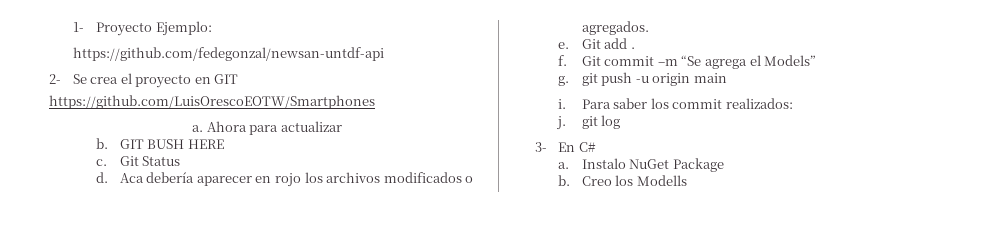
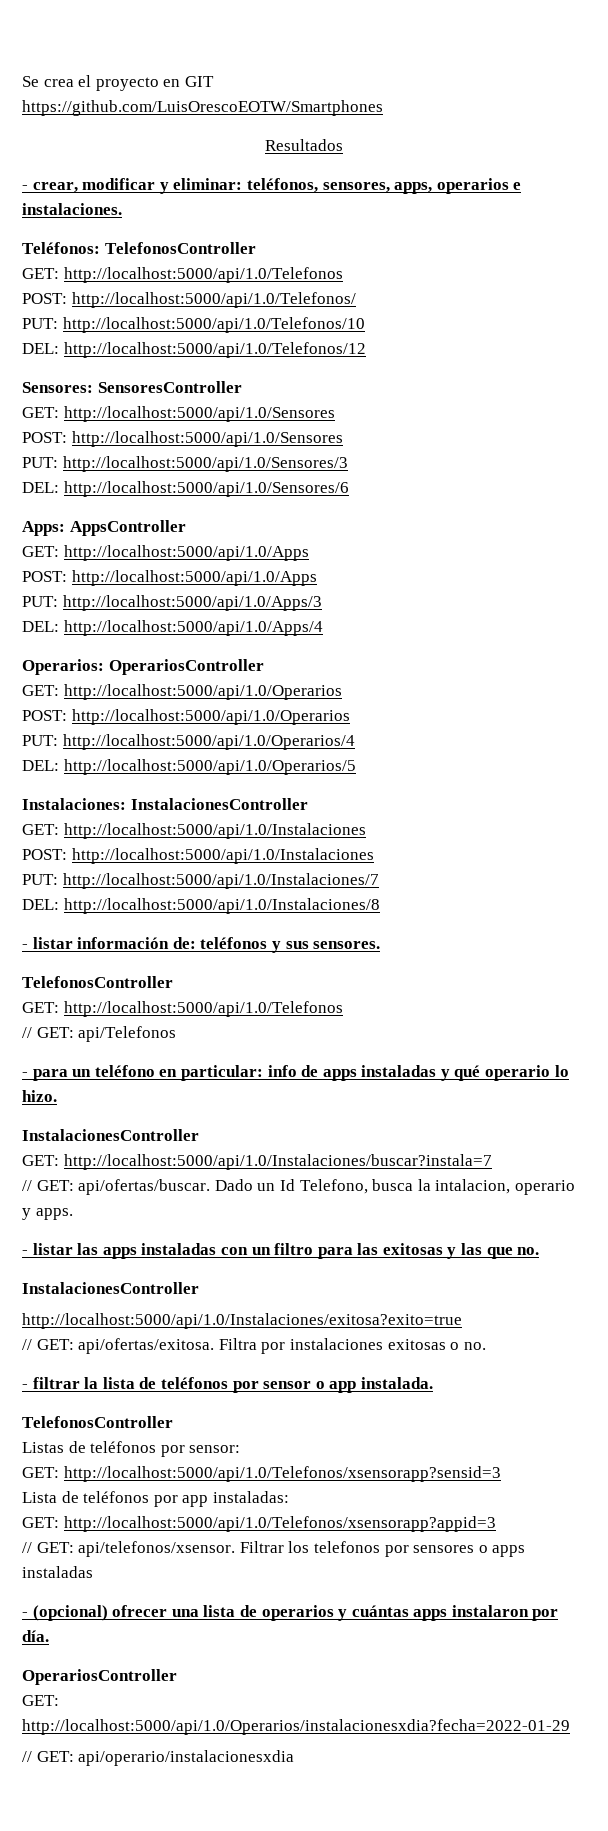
[72,21,212,36] [72,47,384,61] [49,74,61,84] 1- Proyecto Ejemplo: // https://github.com/fedegonzal/newsan-untdf-api // 2- -> (22, 81) none
[192,121,342,135] [96,138,224,149] [96,156,181,166] [96,172,474,187] [581,21,649,35] [558,38,635,49] [558,55,817,69] [558,72,727,86] [558,98,793,109] [556,115,621,130] [534,142,596,152] [558,158,724,172] [558,175,687,186] a. Ahora para actualizar // b. GIT BUSH HERE // c. Git Status // d. Aca debería aparecer en rojo los archivos modificados o agregados. // e. Git add . // f. Git commit –m “Se agrega el Models” // g. git push -u origin main // i. Para saber los commit realizados: // j. git log // 3- En C# // a. Instalo NuGet Package // b. Creo los Modells -> [265,139,343,151] [22,178,522,194] [22,203,122,215] [22,242,256,254] [22,267,343,283] [22,292,356,308] [22,317,365,333] [22,342,366,358] [22,381,242,393] [22,406,335,422] [22,431,343,447] [22,456,348,472] [22,481,349,497] [22,520,186,536] [22,545,309,561] [22,570,317,586] [22,595,322,611] [22,620,323,636] [22,659,264,675] [22,684,342,700] [22,709,350,725] [22,734,355,750] [22,759,356,775] [22,798,308,810] [22,823,366,839] [22,848,374,864] [22,873,379,889] [22,898,380,914] [22,937,381,953] [22,976,173,988] [22,1001,343,1017] [22,1026,177,1042] [22,1065,569,1081] [22,1090,57,1102] [22,1129,199,1141] [22,1154,492,1170] [22,1179,575,1195] [22,1208,73,1220] [22,1243,540,1259] [22,1282,199,1294] [22,1313,462,1329] [22,1338,486,1354] [22,1377,433,1393] [22,1416,173,1428] [22,1441,241,1457] [22,1466,501,1482] [22,1491,289,1507] [22,1516,496,1532] [22,1541,526,1557] [22,1566,93,1578] [22,1605,559,1621] [22,1630,49,1642] [22,1669,177,1685] [22,1695,59,1706] [22,1719,570,1735] [22,1750,295,1766] Resultados // - crear, modificar y eliminar: teléfonos, sensores, apps, operarios e instalaciones. // Teléfonos: TelefonosController // GET: http://localhost:5000/api/1.0/Telefonos // POST: http://localhost:5000/api/1.0/Telefonos/ // PUT: http://localhost:5000/api/1.0/Telefonos/10 // DEL: http://localhost:5000/api/1.0/Telefonos/12 // Sensores: SensoresController // GET: http://localhost:5000/api/1.0/Sensores // POST: http://localhost:5000/api/1.0/Sensores // PUT: http://localhost:5000/api/1.0/Sensores/3 // DEL: http://localhost:5000/api/1.0/Sensores/6 // Apps: AppsController // GET: http://localhost:5000/api/1.0/Apps // POST: http://localhost:5000/api/1.0/Apps // PUT: http://localhost:5000/api/1.0/Apps/3 // DEL: http://localhost:5000/api/1.0/Apps/4 // Operarios: OperariosController // GET: http://localhost:5000/api/1.0/Operarios // POST: http://localhost:5000/api/1.0/Operarios // PUT: http://localhost:5000/api/1.0/Operarios/4 // DEL: http://localhost:5000/api/1.0/Operarios/5 // Instalaciones: InstalacionesController // GET: http://localhost:5000/api/1.0/Instalaciones // POST: http://localhost:5000/api/1.0/Instalaciones // PUT: http://localhost:5000/api/1.0/Instalaciones/7 // DEL: http://localhost:5000/api/1.0/Instalaciones/8 // - listar información de: teléfonos y sus sensores. // TelefonosController // GET: http://localhost:5000/api/1.0/Telefonos // // GET: api/Telefonos // - para un teléfono en particular: info de apps instaladas y qué operario lo hizo. // InstalacionesController // GET: http://localhost:5000/api/1.0/Instalaciones/buscar?instala=7 // // GET: api/ofertas/buscar. Dado un Id Telefono, busca la intalacion, operario y apps. // - listar las apps instaladas con un filtro para las exitosas y las que no. // InstalacionesController // http://localhost:5000/api/1.0/Instalaciones/exitosa?exito=true // // GET: api/ofertas/exitosa. Filtra por instalaciones exitosas o no. // - filtrar la lista de teléfonos por sensor o app instalada. // TelefonosController // Listas de teléfonos por sensor: // GET: http://localhost:5000/api/1.0/Telefonos/xsensorapp?sensid=3 // Lista de teléfonos por app instaladas: // GET: http://localhost:5000/api/1.0/Telefonos/xsensorapp?appid=3 // // GET: api/telefonos/xsensor. Filtrar los telefonos por sensores o apps instaladas // - (opcional) ofrecer una lista de operarios y cuántas apps instalaron por día. // OperariosController // GET: http://localhost:5000/api/1.0/Operarios/instalacionesxdia?fecha=2022-01-29 // // GET: api/operario/instalacionesxdia

